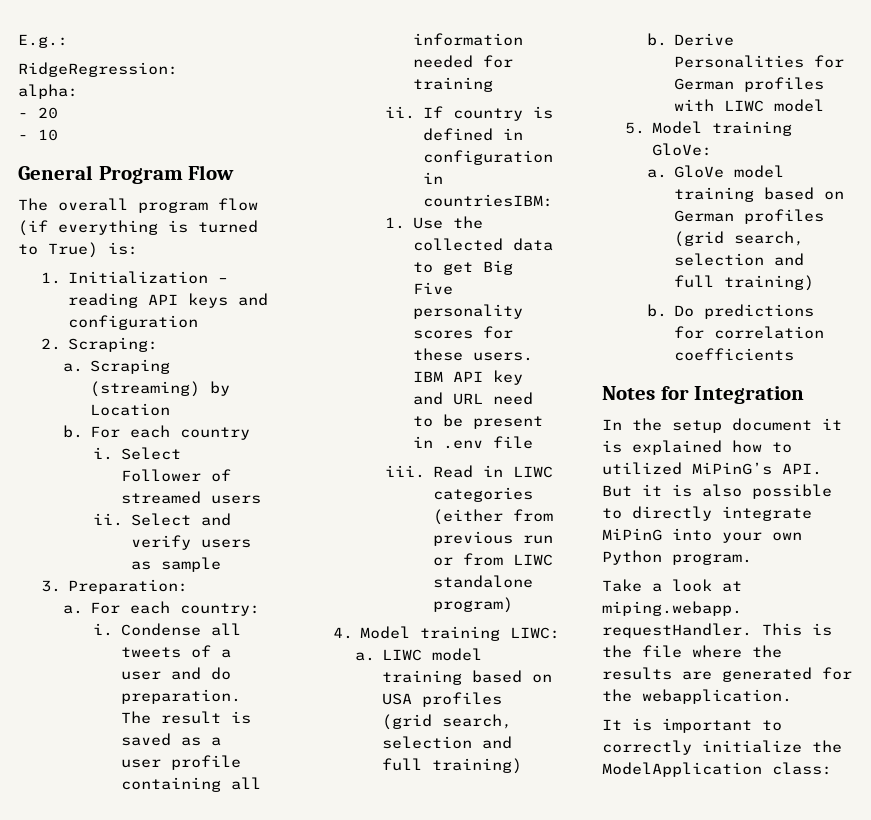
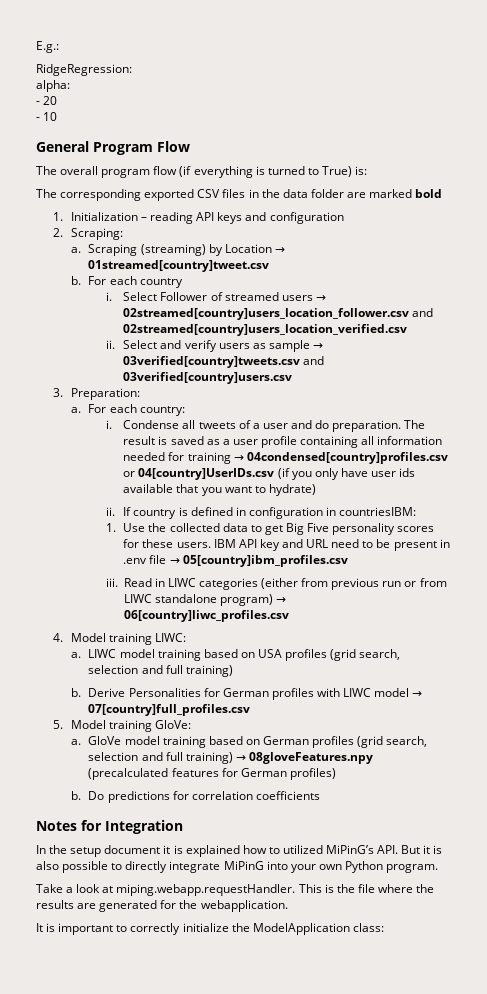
(138, 248) none -> [36,189,443,201] // The corresponding exported CSV files in the data folder are marked bold
(171, 409) none -> [274,247,285,253] [88,260,270,272] → 01streamed[country]tweet.csv
(261, 499) none -> [315,295,326,301] [123,308,434,320] [123,324,408,336] → 02streamed[country]users_location_follower.csv and 02streamed[country]users_location_verified.csv
(221, 564) none -> [312,343,323,349] [123,356,325,368] [123,372,293,384] → 03verified[country]tweets.csv and 03verified[country]users.csv
(493, 84) none -> [233,452,448,464] [123,468,416,480] [123,484,316,496] → 04condensed[country]profiles.csv or 04[country]UserIDs.csv (if you only have user ids available that you want to hydrate)
(533, 442) none -> [169,555,348,567] → 05[country]ibm_profiles.csv
(513, 605) none -> [275,597,286,603] [123,610,289,622] → 06[country]liwc_profiles.csv
(825, 105) none -> [412,691,423,697] [88,704,251,716] → 07[country]full_profiles.csv
(815, 283) none -> [235,752,373,764] [88,768,336,780] → 08gloveFeatures.npy (precalculated features for German profiles)

